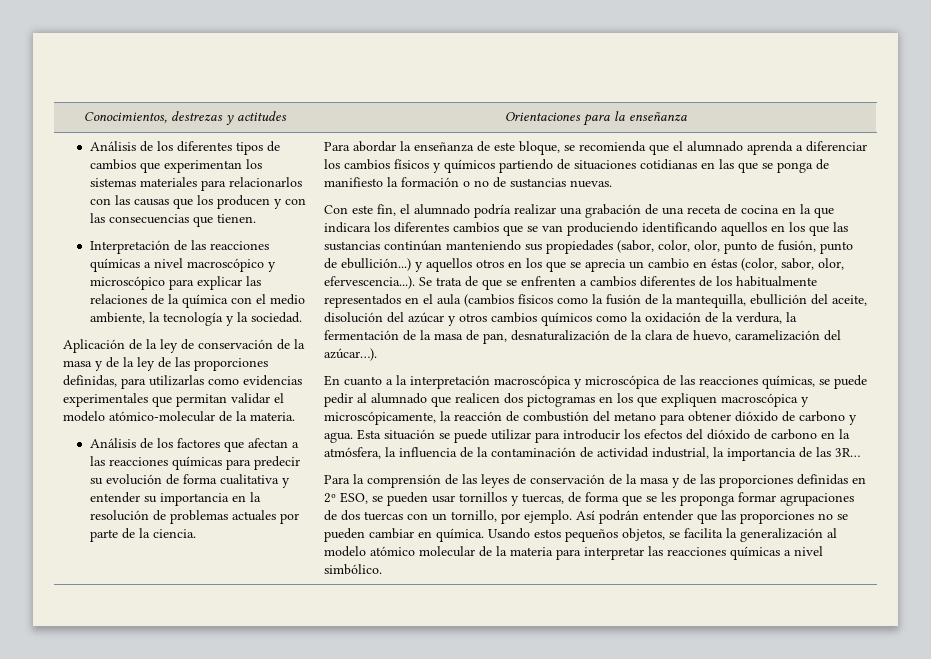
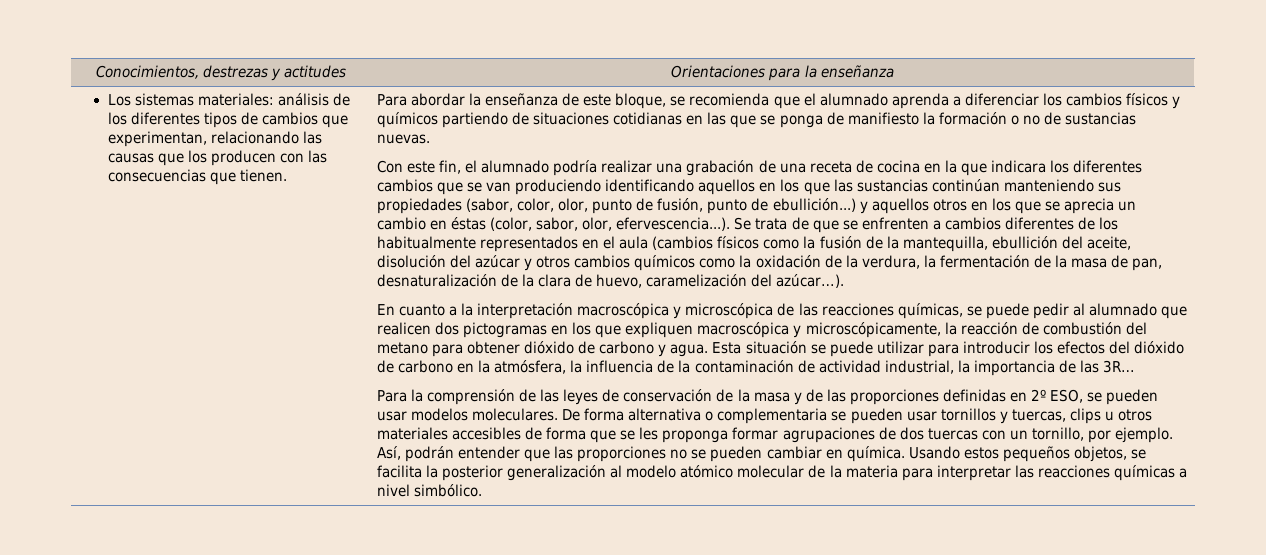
[89,141,136,151] Análisis -> [107,93,329,106] Los sistemas materiales: análisis
[163,159,262,173] [89,177,302,191] [89,198,111,205] experimentan los sistemas materiales para relacionarlos con -> [107,131,299,147] experimentan, relacionando
[273,199,282,209] y -> (276, 158) none
[89,240,269,254] [89,258,276,272] [89,276,261,290] [89,294,305,308] [89,312,302,326] [63,339,306,353] [63,357,269,371] [63,375,303,389] [63,393,285,407] [63,411,296,422] [89,438,299,452] [89,456,300,470] [89,474,290,488] [89,492,261,506] [89,510,299,524] [89,528,196,542] // Interpretación de las reacciones químicas a nivel macroscópico y microscópico para explicar las relaciones de la química con el medio ambiente, la tecnología y la sociedad. // Aplicación de la ley de conservación de la masa y de la ley de las proporciones definidas, para utilizarlas como evidencias experimentales que permitan validar el modelo atómico-molecular de la materia. // Análisis de los factores que afectan a las reacciones químicas para predecir su evolución de forma cualitativa y entender su importancia en la resolución de problemas actuales por parte de la ciencia. -> (287, 175) none
[459,492,565,506] tornillos y tuercas, -> [411,408,1152,424] [377,427,522,440] modelos moleculares. De forma alternativa o complementaria se pueden usar tornillos y tuercas, clips u otros materiales accesibles
[576,510,596,520] Así -> [377,446,402,460] Así,
(738, 533) none -> [442,465,504,481] posterior

